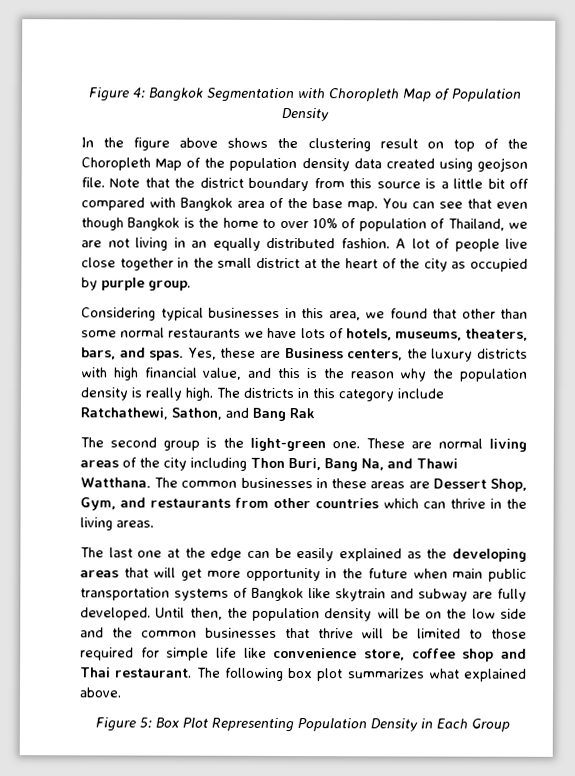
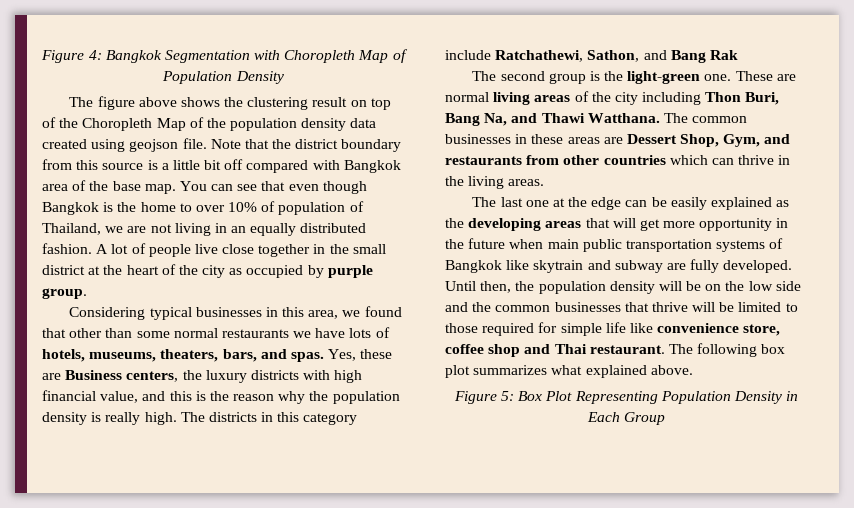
[81,137,125,148] In the -> [69,97,94,107] The

